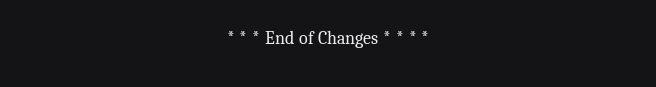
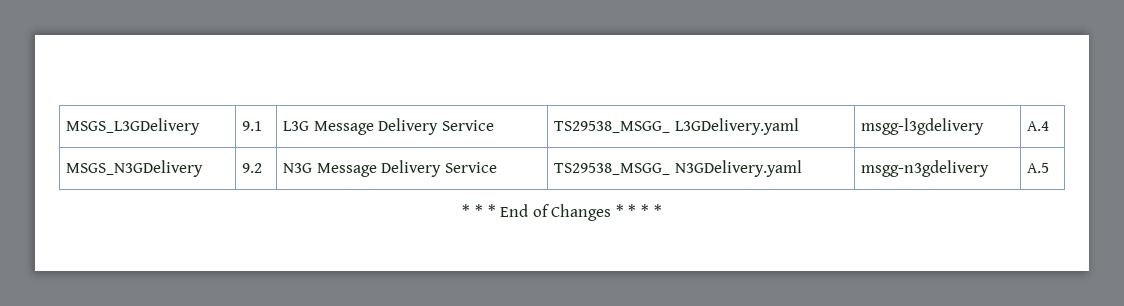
(226, 37) none -> [66,118,201,135] [242,121,263,131] [283,118,495,135] [554,118,799,135] [861,118,985,135] [1027,121,1050,131] [66,160,204,177] [242,163,263,173] [283,160,498,177] [554,160,802,177] [861,160,990,177] [1027,163,1050,173] MSGS_L3GDelivery | 9.1 | L3G Message Delivery Service | TS29538_MSGG_ L3GDelivery.yaml | msgg-l3gdelivery | A.4 // MSGS_N3GDelivery | 9.2 | N3G Message Delivery Service | TS29538_MSGG_ N3GDelivery.yaml | msgg-n3gdelivery | A.5 //

